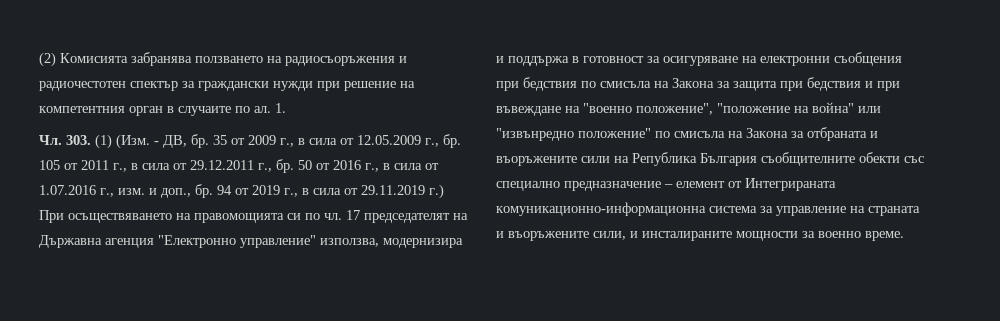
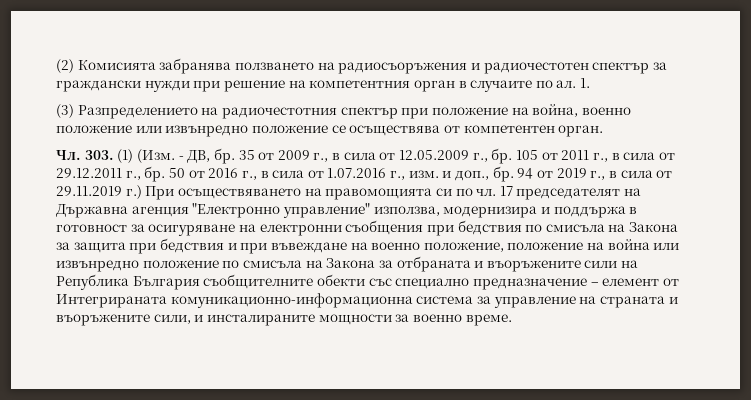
(286, 108) none -> [56,104,631,119] [56,125,604,137] // (3) Разпределението на радиочестотния спектър при положение на война, военно положение или извънредно положение се осъществява от компетентен орган.
[583,102,881,115] [496,128,651,141] "военно положение", "положение на война" или "извънредно положение" -> [371,239,680,252] [56,260,219,272] военно положение, положение на война или извънредно положение

